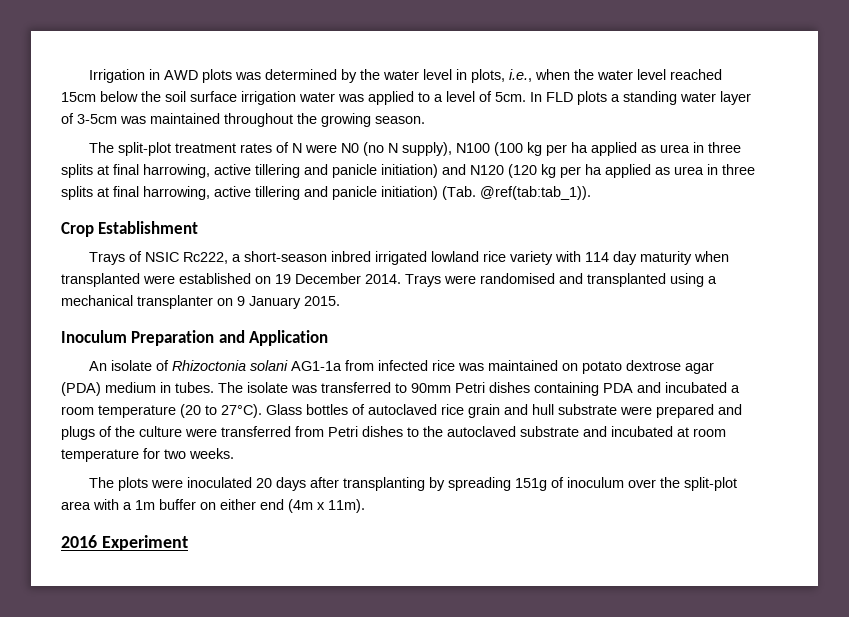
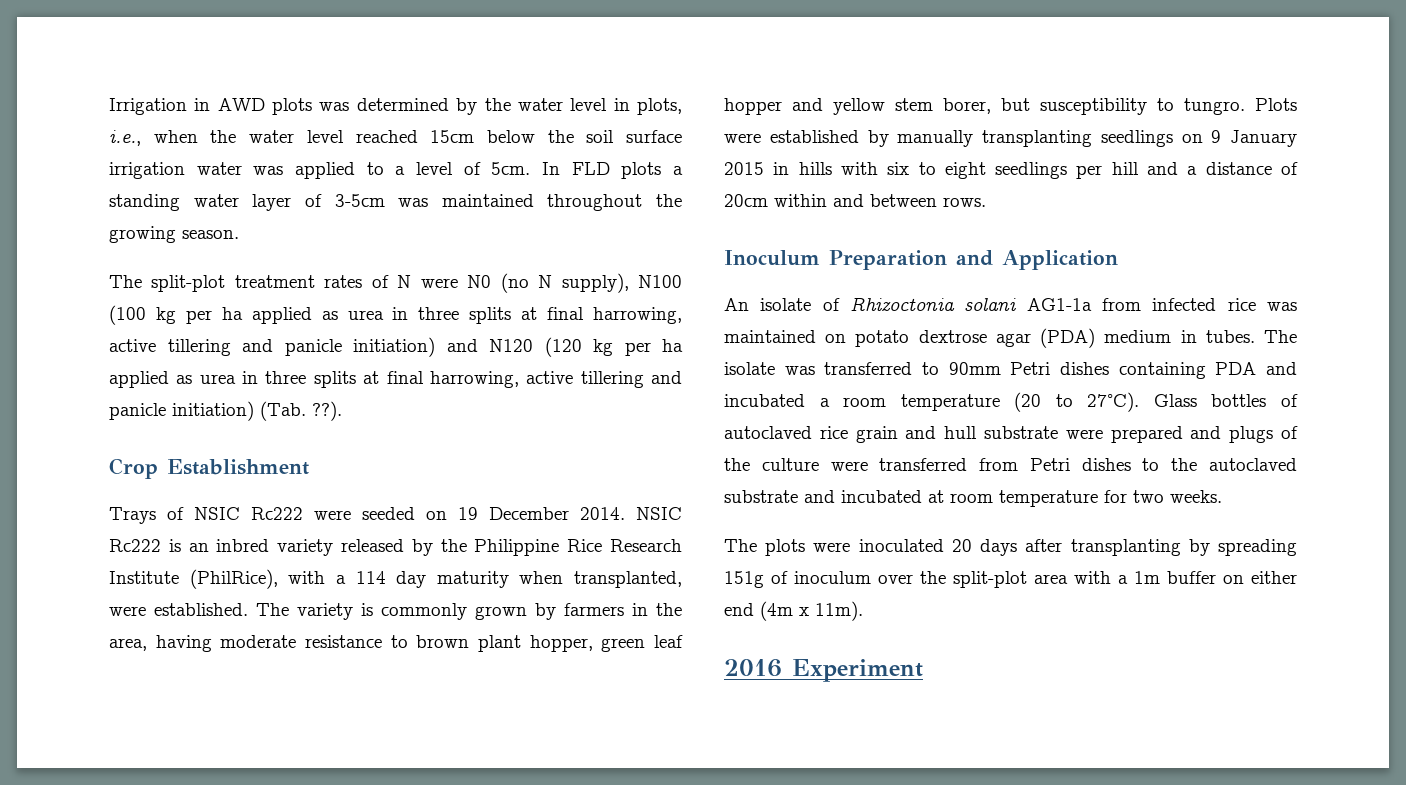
[480,186,591,200] @ref(tab:tab_1)). -> [312,401,342,421] ??).
[182,251,729,265] [61,273,717,287] [61,295,340,309] Rc222, a short-season inbred irrigated lowland rice variety with 114 day maturity when transplanted were established on 19 December 2014. Trays were randomised and transplanted using a mechanical transplanter on 9 January 2015. -> [251,507,682,520] [109,539,682,556] [109,569,682,589] [109,603,682,620] [109,635,684,652] [724,98,1297,115] [724,130,1297,147] [724,162,1298,179] [724,194,986,207] Rc222 were seeded on 19 December 2014. NSIC Rc222 is an inbred variety released by the Philippine Rice Research Institute (PhilRice), with a 114 day maturity when transplanted, were established. The variety is commonly grown by farmers in the area, having moderate resistance to brown plant hopper, green leaf hopper and yellow stem borer, but susceptibility to tungro. Plots were established by manually transplanting seedlings on 9 January 2015 in hills with six to eight seedlings per hill and a distance of 20cm within and between rows.

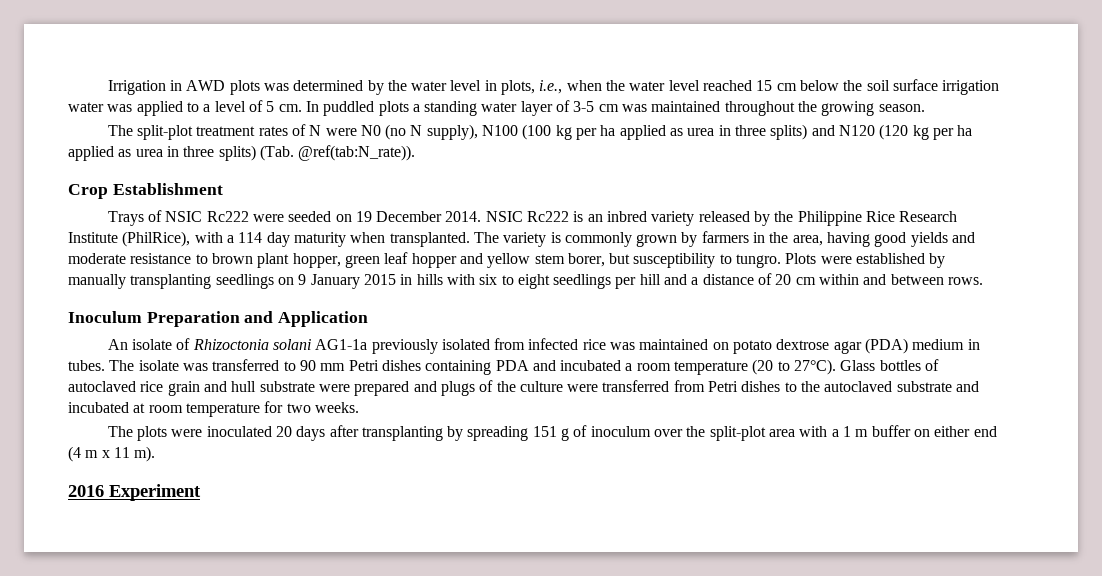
[430,130,475,143] 15cm -> [756,80,797,91] 15 cm
[491,162,610,175] 5cm. In FLD -> [266,101,375,116] 5 cm. In puddled
[334,194,385,207] 3-5cm -> [573,101,619,112] 3-5 cm
[469,307,683,324] [109,337,435,357] splits at final harrowing, active tillering and panicle initiation) -> [770,124,808,140] splits)
[313,371,683,388] [109,401,342,421] splits at final harrowing, active tillering and panicle initiation) (Tab. ??). -> [218,145,416,161] splits) (Tab. @ref(tab:N_rate)).
[574,571,682,588] [109,603,248,616] transplanted, were established. -> [389,232,470,247] transplanted.
(212, 643) none -> [874,232,976,247] good yields and
[724,194,768,207] 20cm -> [775,274,816,285] 20 cm
(1092, 304) none -> [371,339,490,354] previously isolated
[948,362,1001,375] 90mm -> [299,360,346,371] 90 mm
[724,571,764,588] 151g -> [532,426,570,441] 151 g
[1134,571,1160,584] 1m -> [842,426,869,437] 1 m
[760,601,863,621] (4m x 11m). -> [68,446,156,462] (4 m x 11 m).

